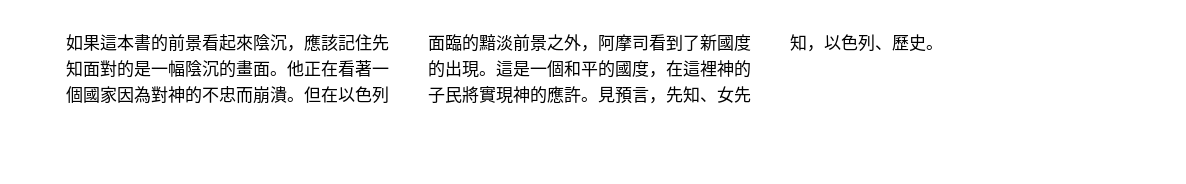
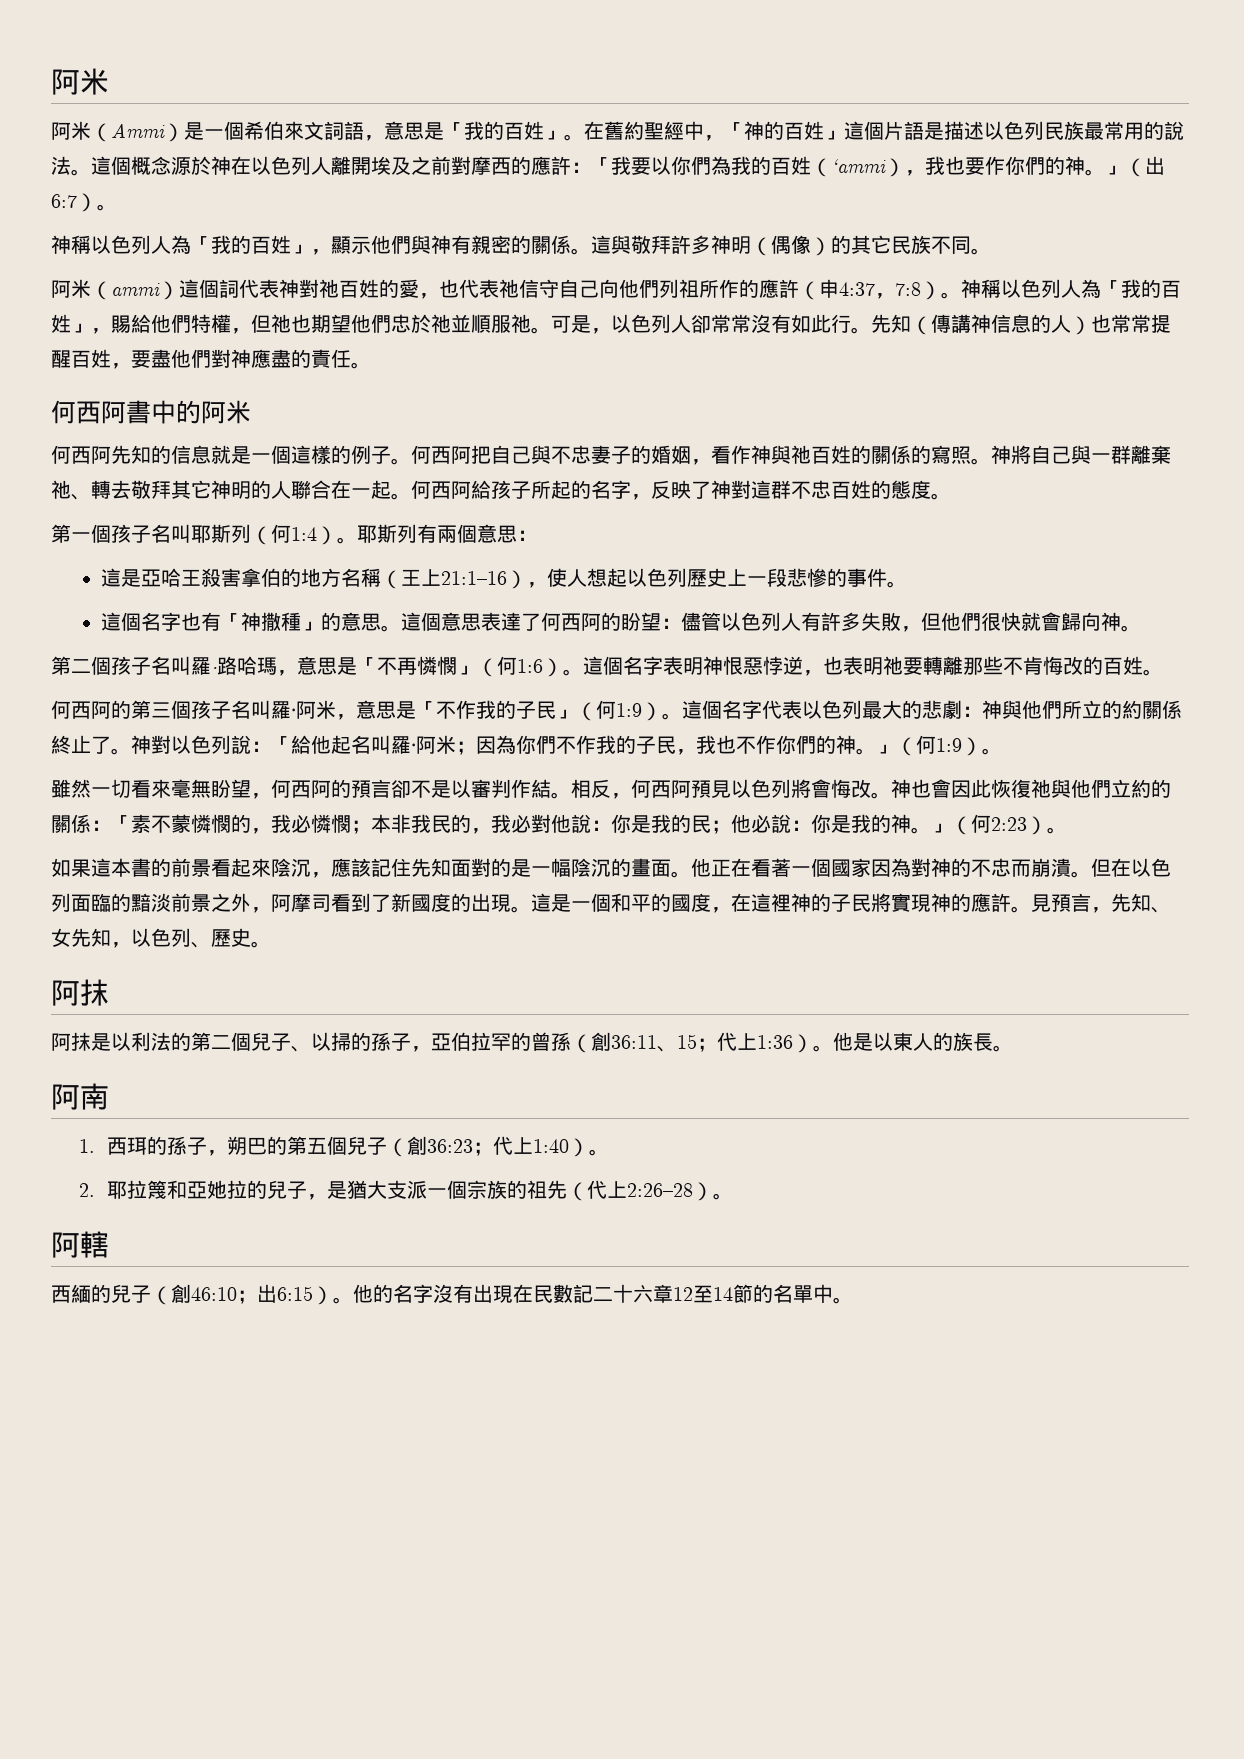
(66, 42) none -> [51,68,109,95] [51,121,1184,142] [51,156,1165,177] [51,193,117,212] [51,235,991,256] [51,279,1181,300] [51,314,1171,335] [51,349,371,369] [51,400,251,424] [51,445,1171,465] [51,480,951,500] [51,524,537,545] [100,568,907,589] [100,612,1141,632] [51,656,1163,677] [51,700,1182,721] [51,735,1002,756] [51,779,1171,799] [51,814,1067,835] 阿米 // 阿米（Ammi）是一個希伯來文詞語，意思是「我的百姓」。在舊約聖經中，「神的百姓」這個片語是描述以色列民族最常用的說法。這個概念源於神在以色列人離開埃及之前對摩西的應許：「我要以你們為我的百姓（‘ammi），我也要作你們的神。」（出6:7）。 // 神稱以色列人為「我的百姓」，顯示他們與神有親密的關係。這與敬拜許多神明（偶像）的其它民族不同。 // 阿米（ammi）這個詞代表神對祂百姓的愛，也代表祂信守自己向他們列祖所作的應許（申4:37，7:8）。神稱以色列人為「我的百姓」，賜給他們特權，但祂也期望他們忠於祂並順服祂。可是，以色列人卻常常沒有如此行。先知（傳講神信息的人）也常常提醒百姓，要盡他們對神應盡的責任。 // 何西阿書中的阿米 // 何西阿先知的信息就是一個這樣的例子。何西阿把自己與不忠妻子的婚姻，看作神與祂百姓的關係的寫照。神將自己與一群離棄祂、轉去敬拜其它神明的人聯合在一起。何西阿給孩子所起的名字，反映了神對這群不忠百姓的態度。 // 第一個孩子名叫耶斯列（何1:4）。耶斯列有兩個意思： // 這是亞哈王殺害拿伯的地方名稱（王上21:1–16），使人想起以色列歷史上一段悲慘的事件。 // 這個名字也有「神撒種」的意思。這個意思表達了何西阿的盼望：儘管以色列人有許多失敗，但他們很快就會歸向神。 // 第二個孩子名叫羅·路哈瑪，意思是「不再憐憫」（何1:6）。這個名字表明神恨惡悖逆，也表明祂要轉離那些不肯悔改的百姓。 // 何西阿的第三個孩子名叫羅‧阿米，意思是「不作我的子民」（何1:9）。這個名字代表以色列最大的悲劇：神與他們所立的約關係終止了。神對以色列說：「給他起名叫羅‧阿米；因為你們不作我的子民，我也不作你們的神。」（何1:9）。 // 雖然一切看來毫無盼望，何西阿的預言卻不是以審判作結。相反，何西阿預見以色列將會悔改。神也會因此恢復祂與他們立約的關係：「素不蒙憐憫的，我必憐憫；本非我民的，我必對他說：你是我的民；他必說：你是我的神。」（何2:23）。 //
(943, 47) none -> [51,979,109,1006] [51,1032,1013,1053] [51,1083,109,1110] [78,1136,609,1157] [78,1180,733,1201] [51,1231,109,1258] [51,1284,853,1305] // 阿抹 // 阿抹是以利法的第二個兒子、以掃的孫子，亞伯拉罕的曾孫（創36:11、15；代上1:36）。他是以東人的族長。 // 阿南 // 1.西珥的孫子，朔巴的第五個兒子（創36:23；代上1:40）。 // 2.耶拉篾和亞她拉的兒子，是猶大支派一個宗族的祖先（代上2:26–28）。 // 阿轄 // 西緬的兒子（創46:10；出6:15）。他的名字沒有出現在民數記二十六章12至14節的名單中。

